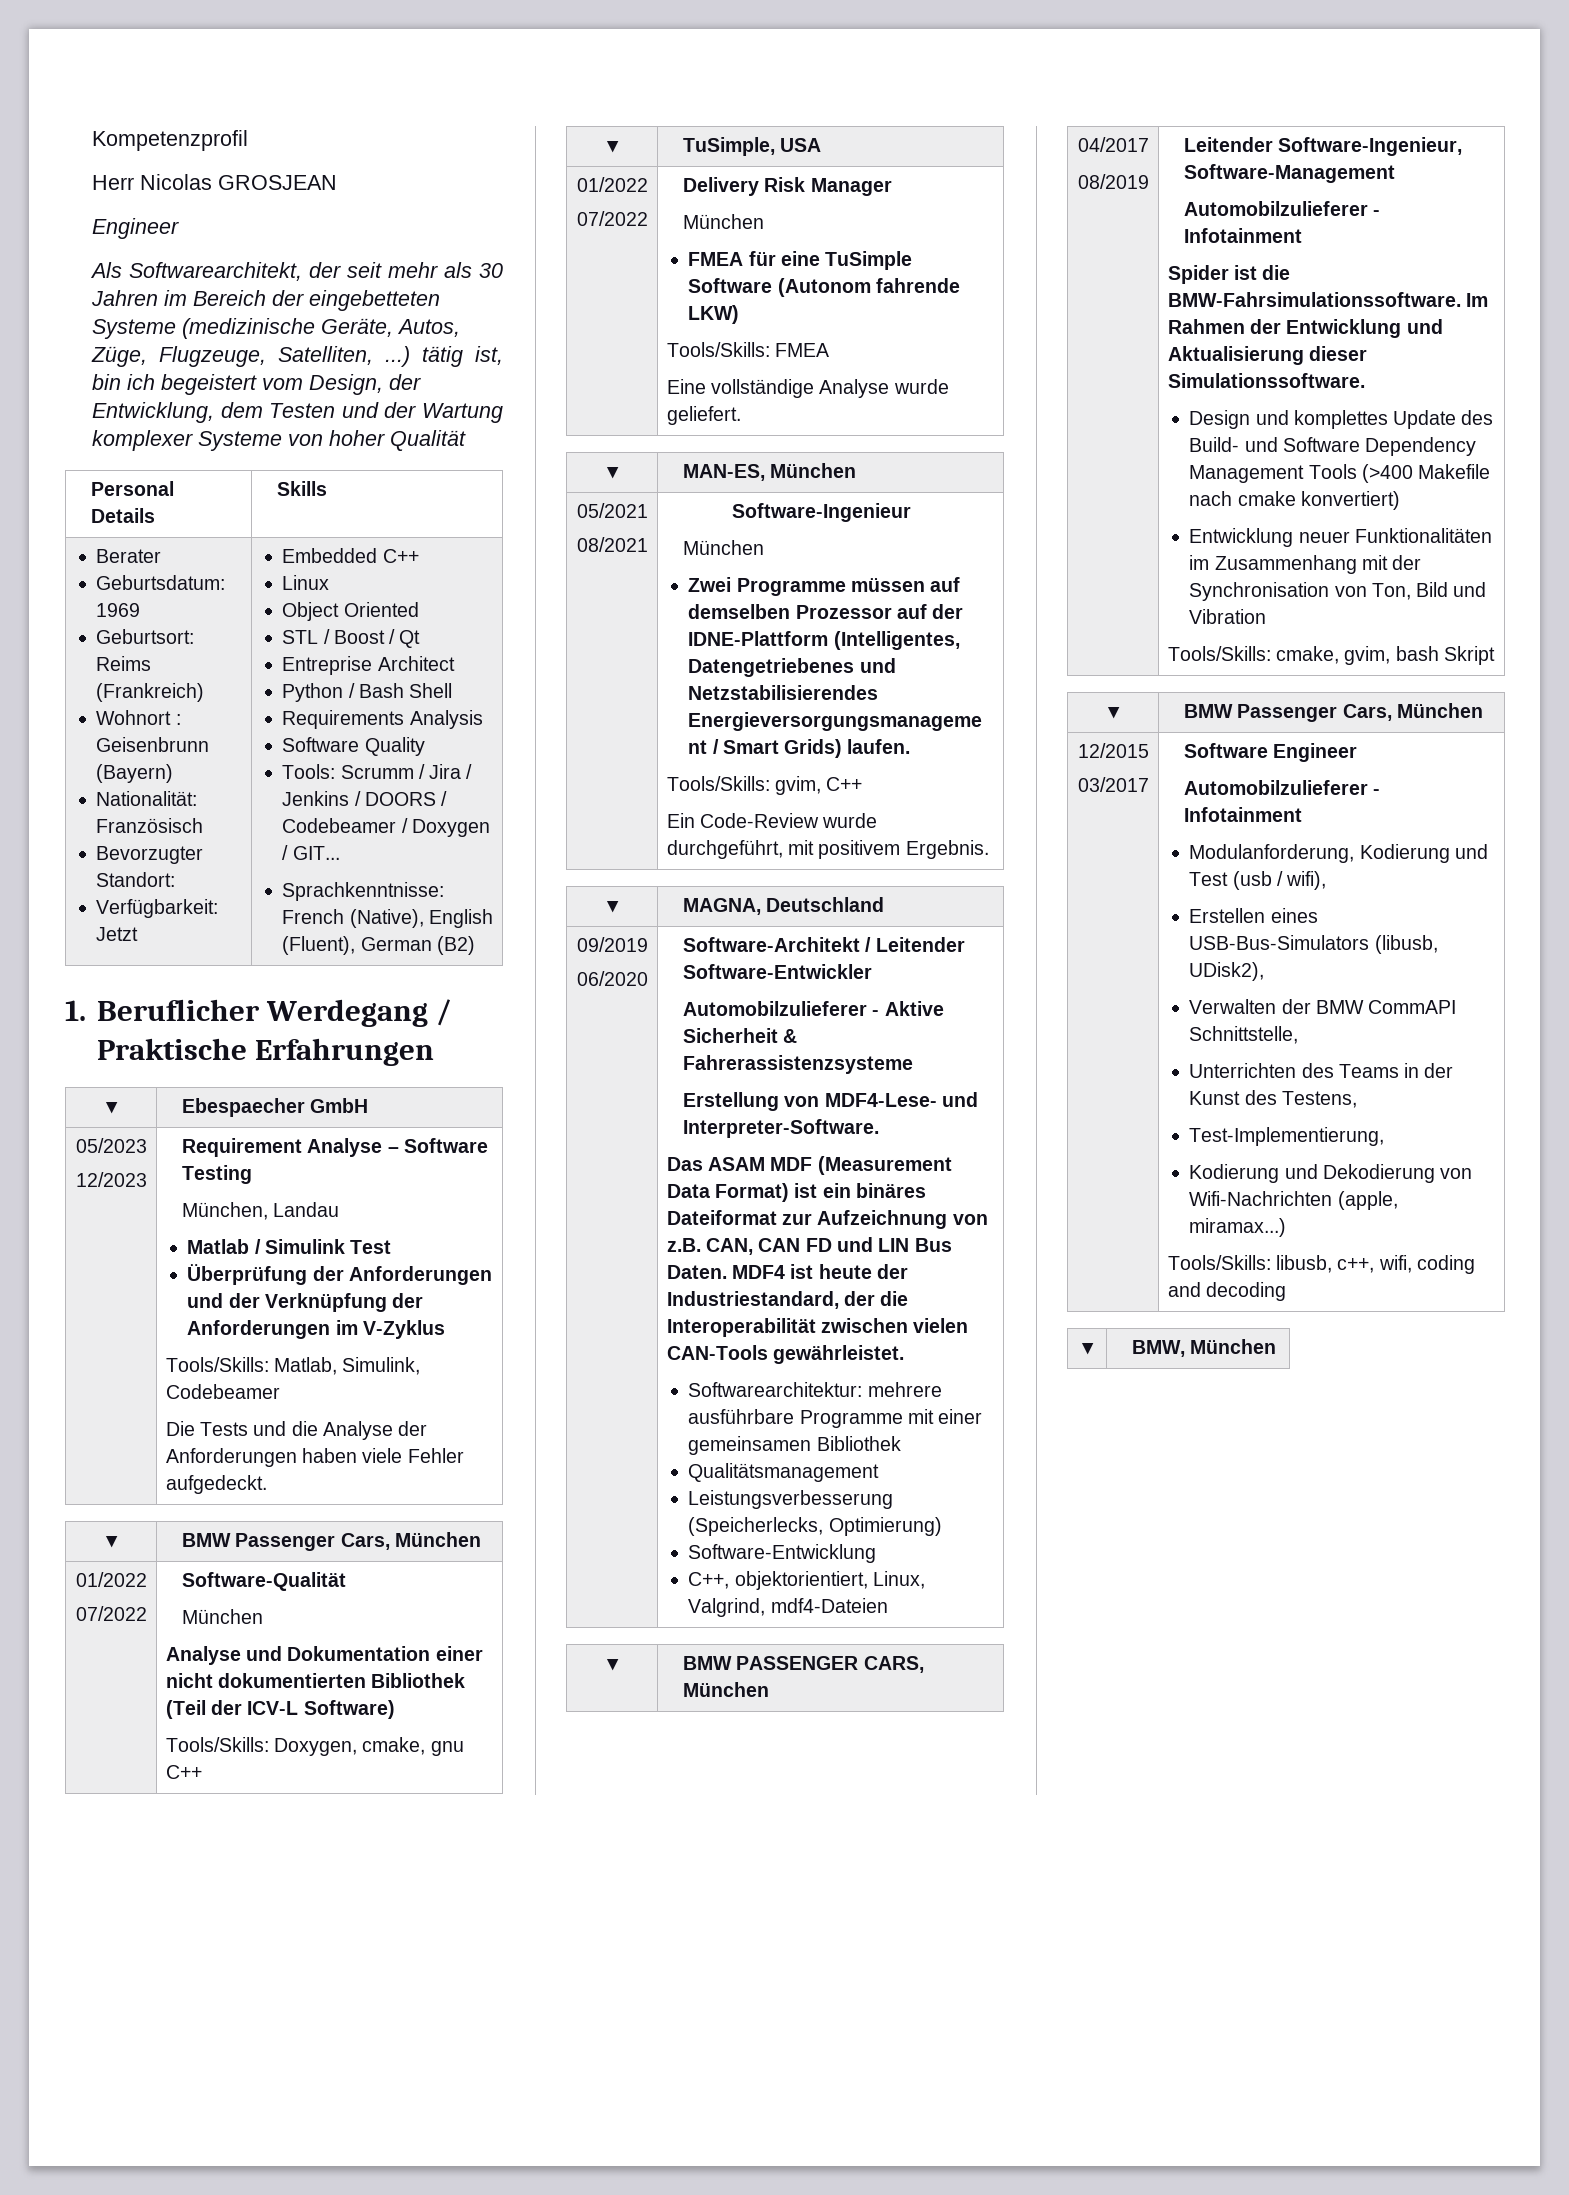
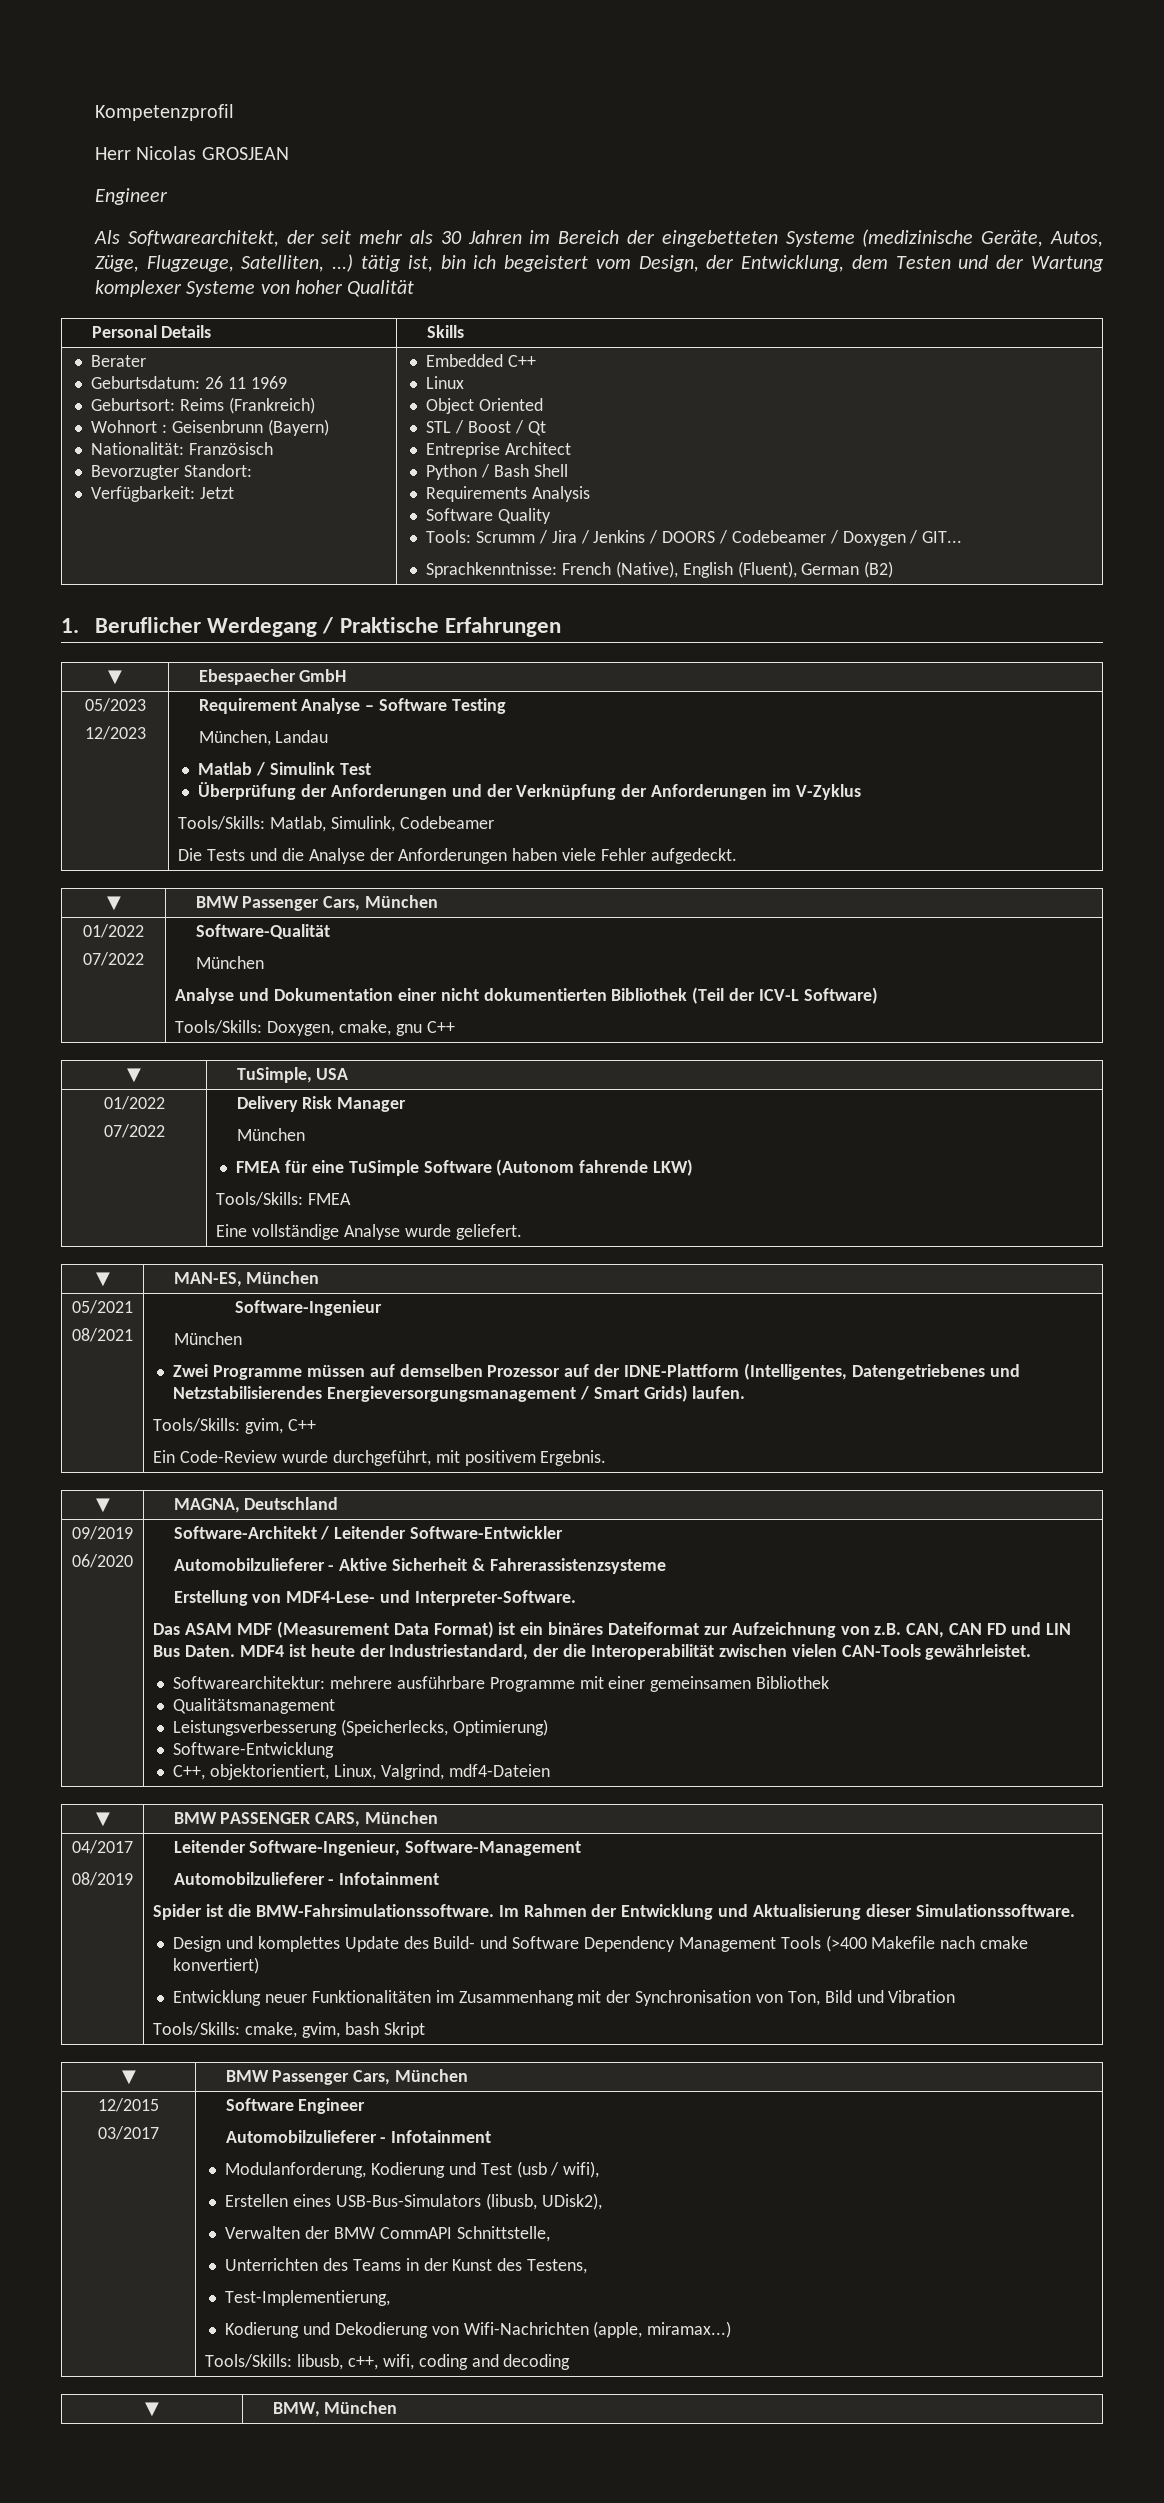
(226, 582) none -> [204,376,246,389] 26 11

